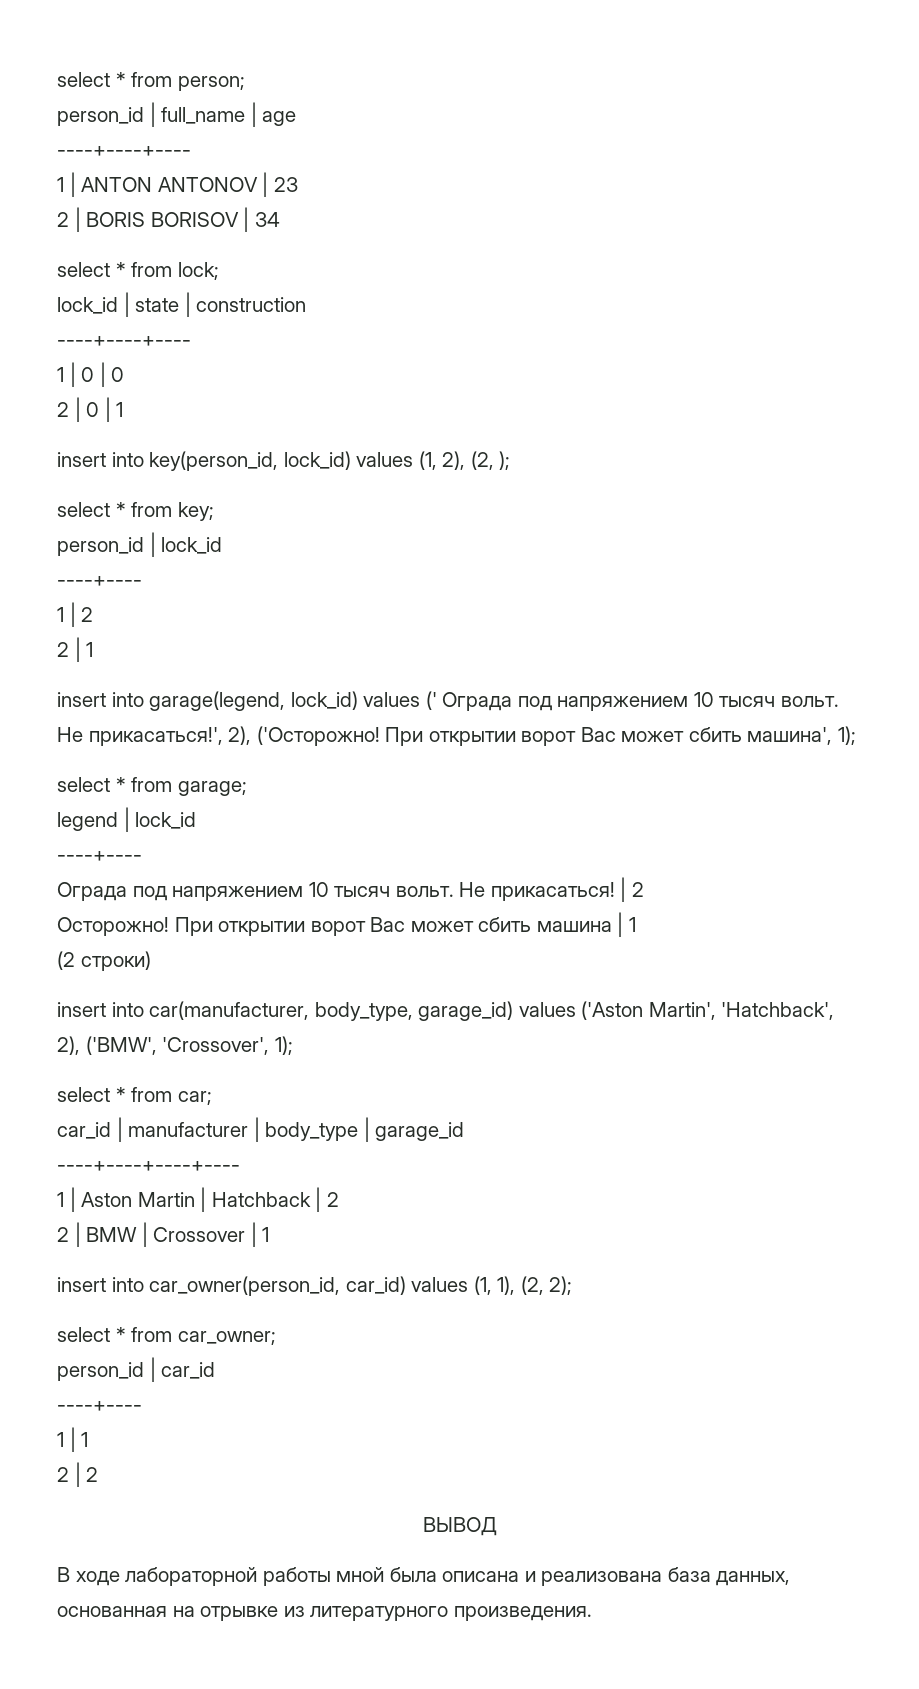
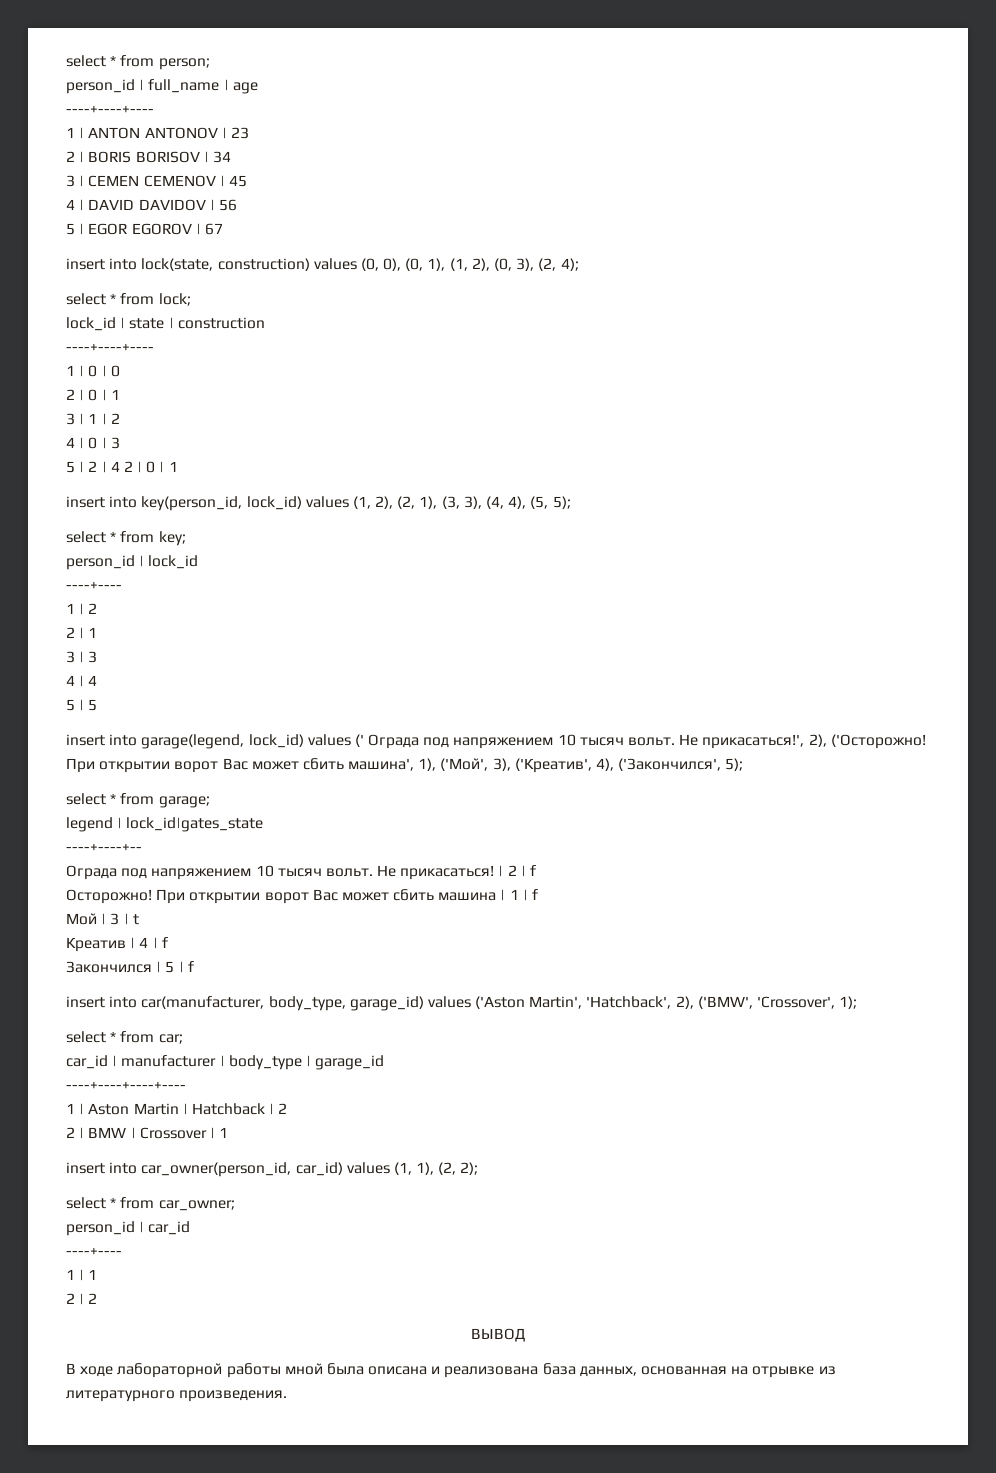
(280, 219) none -> [66,175,247,187] [66,199,237,211] [66,223,223,235] [66,258,579,271] // 3 | CEMEN CEMENOV | 45 // 4 | DAVID DAVIDOV | 56 // 5 | EGOR EGOROV | 67 // insert into lock(state, construction) values (0, 0), (0, 1), (1, 2), (0, 3), (2, 4);
(124, 409) none -> [66,413,120,425] [66,437,120,449] [66,461,178,473] // 3 | 1 | 2 // 4 | 0 | 3 // 5 | 2 | 4 2 | 0 | 1
[499,451,511,470] ); -> [419,496,571,509] 1), (3, 3), (4, 4), (5, 5);
(94, 649) none -> [66,651,98,663] [66,675,98,687] [66,699,98,711] // 3 | 3 // 4 | 4 // 5 | 5
[837,726,856,745] 1); -> [418,758,744,773] 1), ('Мой', 3), ('Креатив', 4), ('Закончился', 5);
[135,812,197,829] [57,851,142,862] lock_id // ----+---- -> [126,817,264,832] [66,844,142,852] lock_id|gates_state // ----+----+--
(644, 889) none -> [520,865,537,877] | f
[57,951,151,971] // (2 строки) -> [522,889,539,901] [66,913,139,925] [66,937,168,952] [66,961,194,973] | f // Мой | 3 | t // Креатив | 4 | f // Закончился | 5 | f

